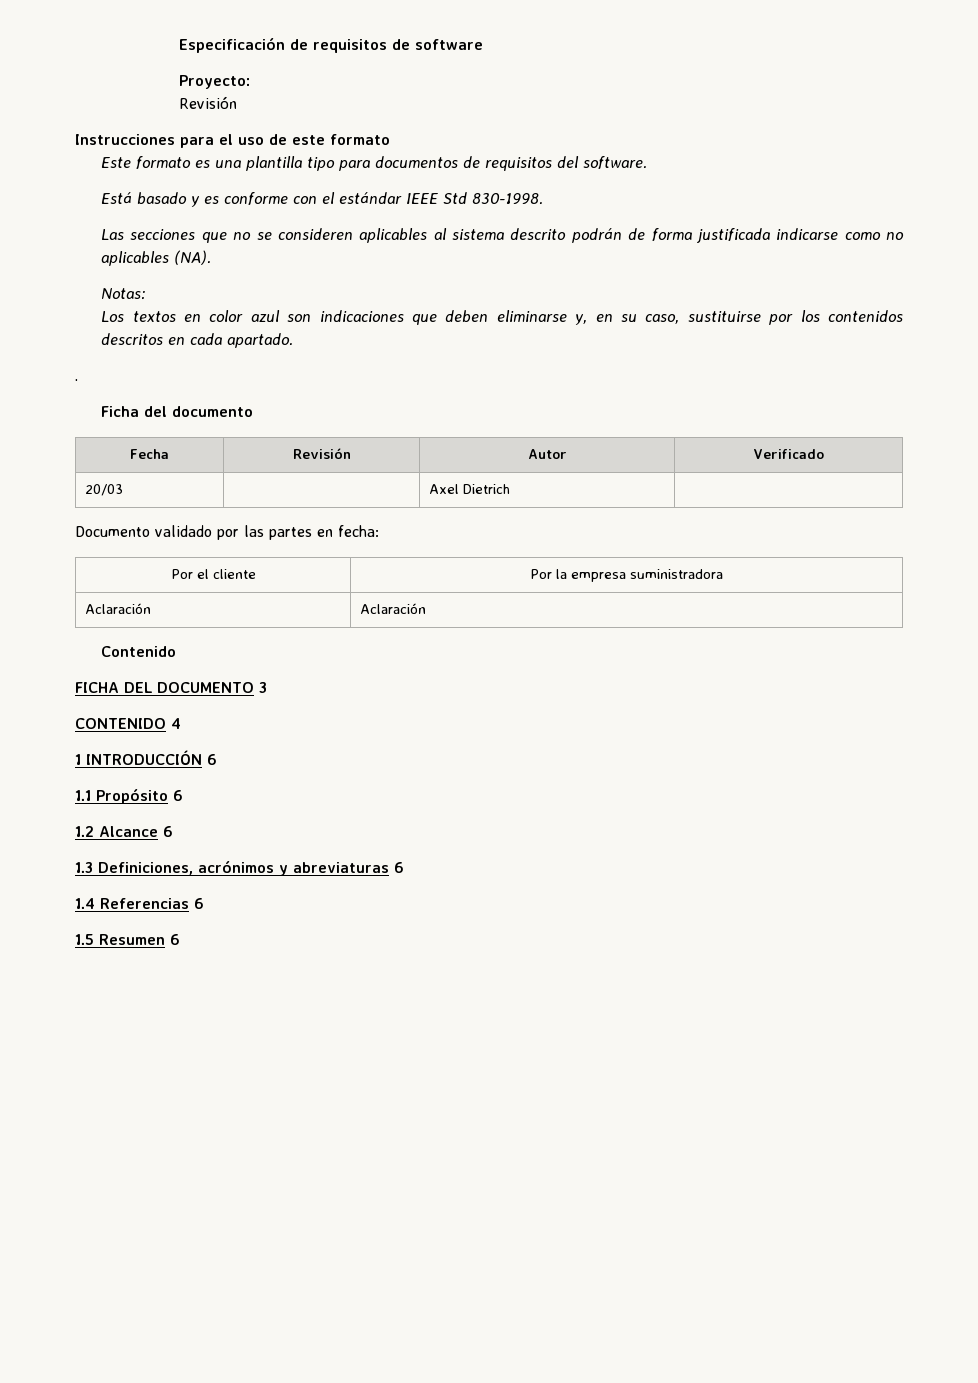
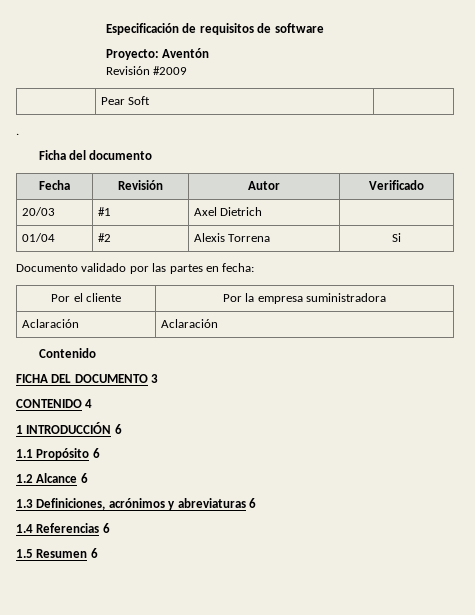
[179,96,238,109] [75,134,390,148] [101,156,648,171] [101,192,544,207] [101,228,905,243] [101,250,212,266] [101,288,147,300] [101,310,903,325] [101,333,294,348] // Revisión // Instrucciones para el uso de este formato // Este formato es una plantilla tipo para documentos de requisitos del software. // Está basado y es conforme con el estándar IEEE Std 830-1998. // Las secciones que no se consideren aplicables al sistema descrito podrán de forma justificada indicarse como no aplicables (NA). // Notas: // Los textos en color azul son indicaciones que deben eliminarse y, en su caso, sustituirse por los contenidos descritos en cada apartado. -> [162,48,210,58] [106,66,188,75] [100,96,151,105] Aventón // Revisión #2009 // | Pear Soft |
(124, 490) none -> [97,207,111,216] #1
(511, 489) none -> [21,233,55,242] [97,233,111,242] [193,233,271,242] [392,233,401,242] // 01/04 | #2 | Alexis Torrena | Si

